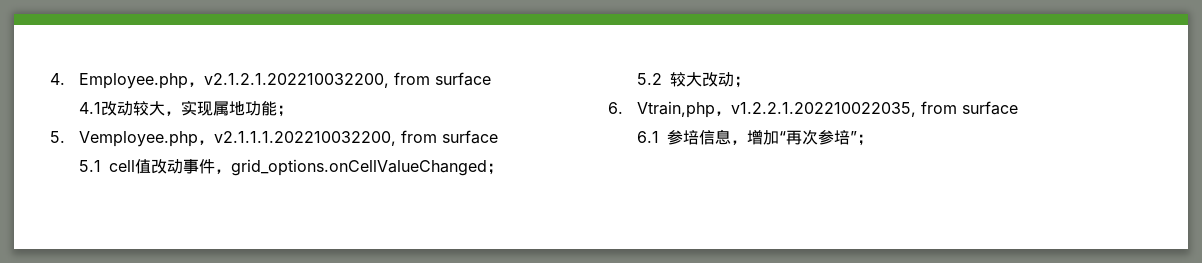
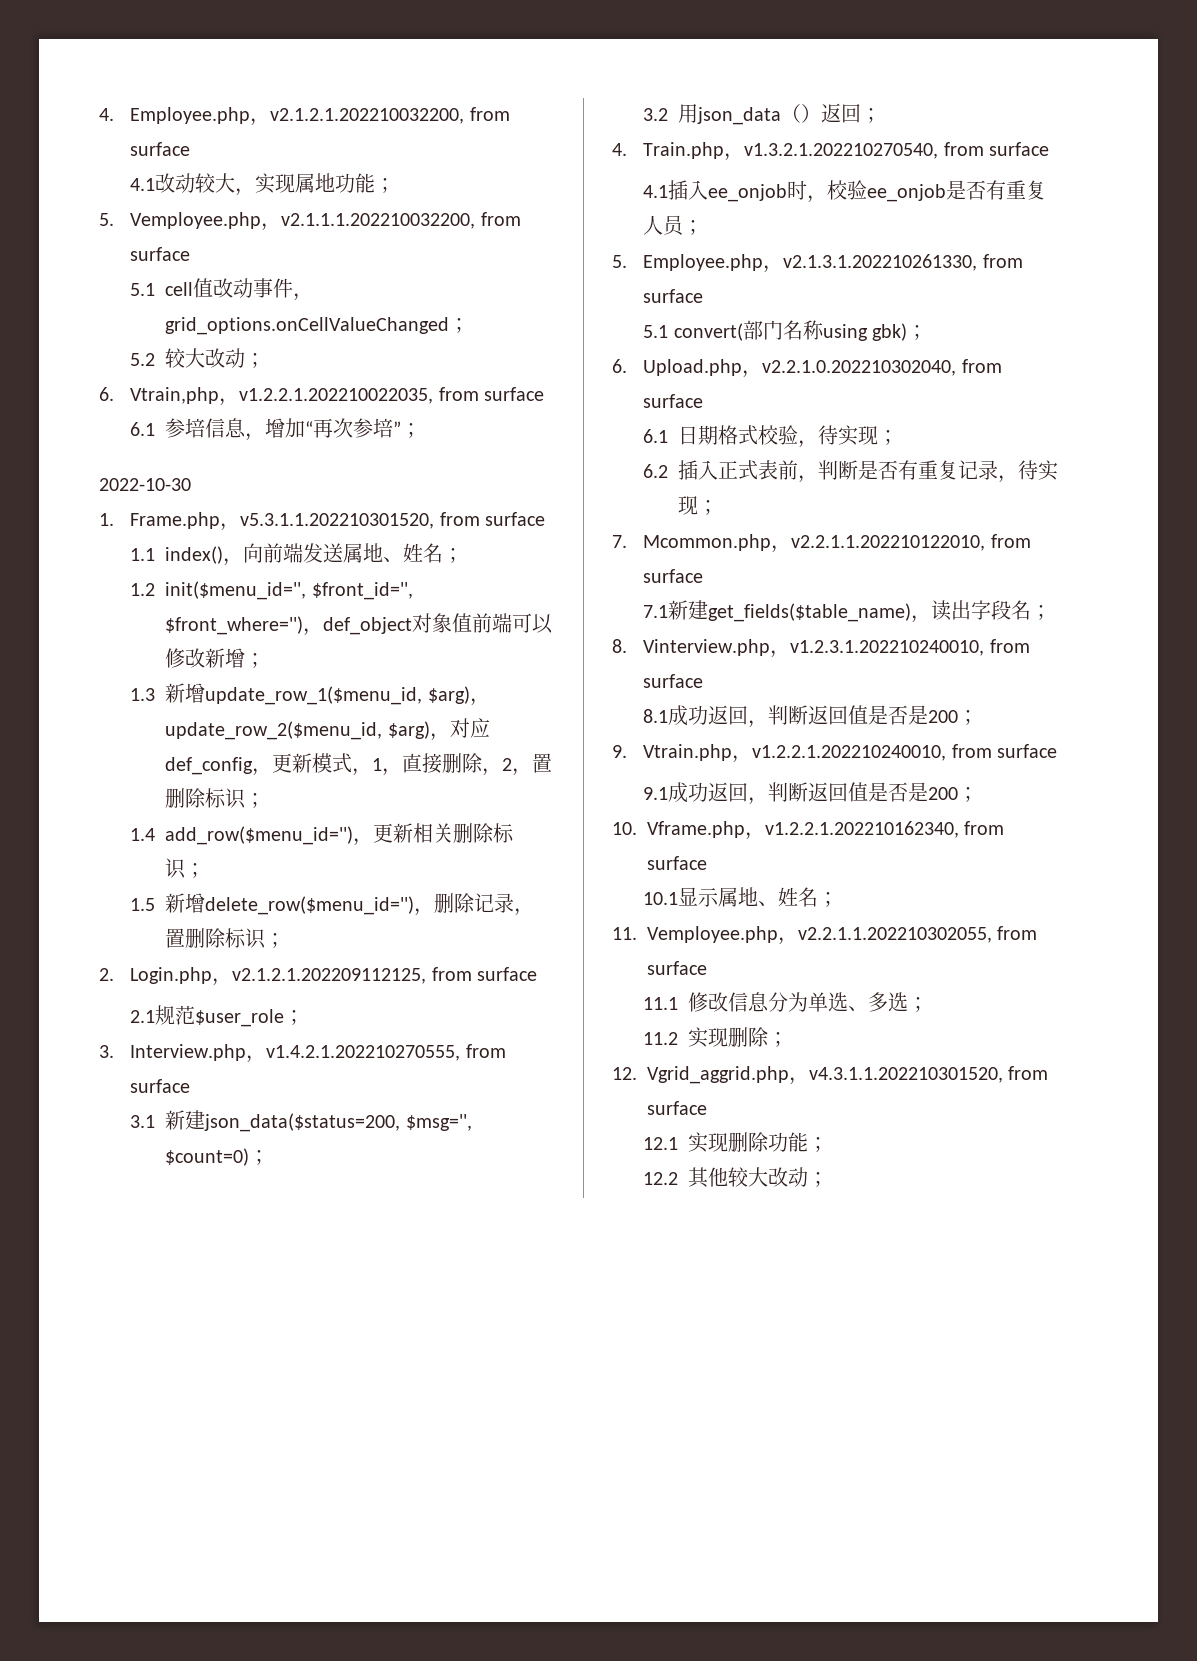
(874, 140) none -> [99,478,191,491] [99,512,546,531] [130,543,464,566] [130,581,413,600] [165,613,554,636] [165,648,266,668] [130,683,490,706] [165,718,490,741] [165,753,553,776] [165,788,266,809] [130,823,515,846] [165,858,206,879] [130,893,535,916] [165,928,286,949] [99,967,538,986] [130,1005,305,1027] [99,1044,506,1063] [130,1079,191,1093] [130,1110,472,1132] [165,1148,270,1166] [643,103,882,125] [612,142,1050,161] [643,180,1047,203] [643,215,704,236] [612,254,1023,273] [643,289,704,303] [643,320,928,341] [612,359,1002,378] [643,394,704,408] [643,425,899,448] [643,460,1059,483] [678,496,719,515] [612,534,1031,553] [643,569,704,583] [643,600,1052,623] [612,639,1030,658] [643,674,704,688] [643,705,979,728] [612,744,1058,763] [643,782,979,805] [612,821,1005,840] [647,856,707,870] [643,887,839,907] [612,926,1038,945] [647,961,707,975] [643,992,929,1012] [643,1027,789,1048] [612,1066,1049,1085] [647,1101,707,1115] [643,1132,829,1153] [643,1167,829,1188] // 2022-10-30 // 1. Frame.php，v5.3.1.1.202210301520, from surface // 1.1 index()，向前端发送属地、姓名； // 1.2 init($menu_id='', $front_id='', $front_where='')，def_object对象值前端可以修改新增； // 1.3新增update_row_1($menu_id, $arg)，update_row_2($menu_id, $arg)，对应def_config，更新模式，1，直接删除，2，置删除标识； // 1.4 add_row($menu_id='')，更新相关删除标识； // 1.5新增delete_row($menu_id='')，删除记录，置删除标识； // 2. Login.php，v2.1.2.1.202209112125, from surface // 2.1规范$user_role； // 3. Interview.php，v1.4.2.1.202210270555, from surface // 3.1新建json_data($status=200, $msg='', $count=0)； // 3.2用json_data（）返回； // 4. Train.php，v1.3.2.1.202210270540, from surface // 4.1插入ee_onjob时，校验ee_onjob是否有重复人员； // 5. Employee.php，v2.1.3.1.202210261330, from surface // 5.1 convert(部门名称using gbk)； // 6. Upload.php，v2.2.1.0.202210302040, from surface // 6.1日期格式校验，待实现； // 6.2插入正式表前，判断是否有重复记录，待实现； // 7. Mcommon.php，v2.2.1.1.202210122010, from surface // 7.1新建get_fields($table_name)，读出字段名； // 8. Vinterview.php，v1.2.3.1.202210240010, from surface // 8.1成功返回，判断返回值是否是200； // 9. Vtrain.php，v1.2.2.1.202210240010, from surface // 9.1成功返回，判断返回值是否是200； // 10. Vframe.php，v1.2.2.1.202210162340, from surface // 10.1显示属地、姓名； // 11. Vemployee.php，v2.2.1.1.202210302055, from surface // 11.1修改信息分为单选、多选； // 11.2实现删除； // 12. Vgrid_aggrid.php，v4.3.1.1.202210301520, from surface // 12.1实现删除功能； // 12.2其他较大改动；

